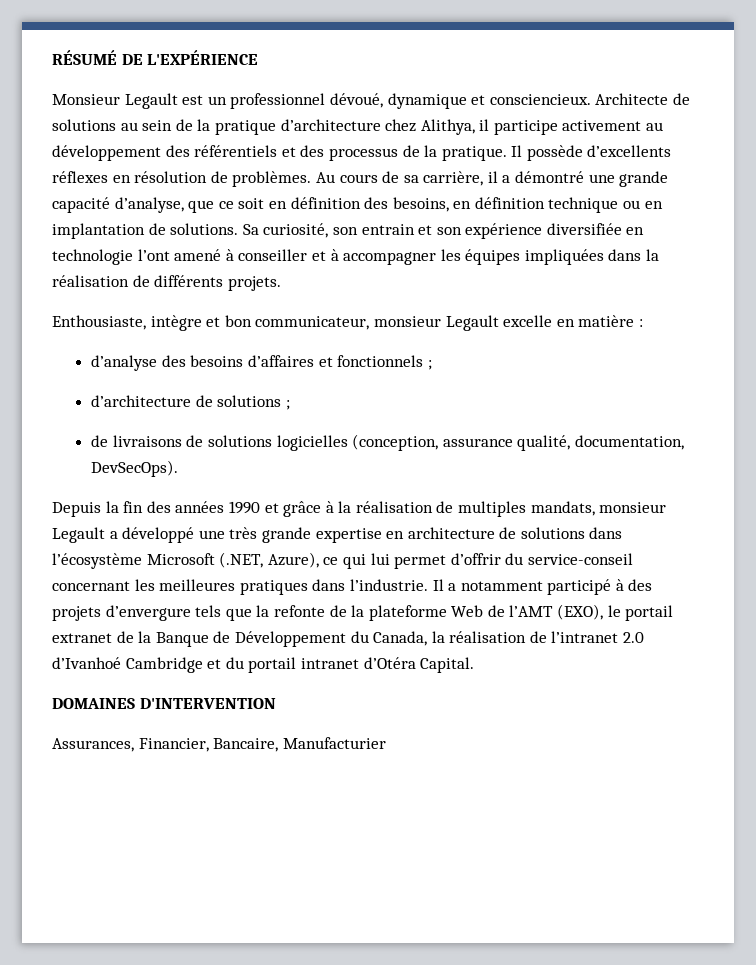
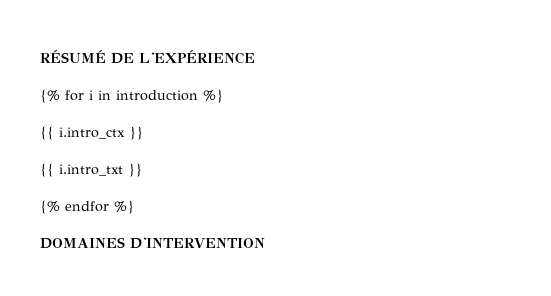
[52,93,690,109] [52,119,664,135] [52,145,672,161] [52,171,669,187] [52,197,663,213] [52,223,645,239] [52,249,660,265] [52,275,281,291] [52,315,643,331] [91,355,432,371] [91,395,290,410] [91,434,684,451] [91,460,179,477] [52,501,667,517] [52,527,623,543] [52,552,633,569] [52,579,653,595] [52,604,674,621] [52,631,645,647] [52,657,475,673] [52,698,276,709] [52,737,386,752] Monsieur Legault est un professionnel dévoué, dynamique et consciencieux. Architecte de solutions au sein de la pratique d’architecture chez Alithya, il participe activement au développement des référentiels et des processus de la pratique. Il possède d’excellents réflexes en résolution de problèmes. Au cours de sa carrière, il a démontré une grande capacité d’analyse, que ce soit en définition des besoins, en définition technique ou en implantation de solutions. Sa curiosité, son entrain et son expérience diversifiée en technologie l’ont amené à conseiller et à accompagner les équipes impliquées dans la réalisation de différents projets. // Enthousiaste, intègre et bon communicateur, monsieur Legault excelle en matière : // d’analyse des besoins d’affaires et fonctionnels ; // d’architecture de solutions ; // de livraisons de solutions logicielles (conception, assurance qualité, documentation, DevSecOps). // Depuis la fin des années 1990 et grâce à la réalisation de multiples mandats, monsieur Legault a développé une très grande expertise en architecture de solutions dans l’écosystème Microsoft (.NET, Azure), ce qui lui permet d’offrir du service-conseil concernant les meilleures pratiques dans l’industrie. Il a notamment participé à des projets d’envergure tels que la refonte de la plateforme Web de l’AMT (EXO), le portail extranet de la Banque de Développement du Canada, la réalisation de l’intranet 2.0 d’Ivanhoé Cambridge et du portail intranet d’Otéra Capital. // DOMAINES D'INTERVENTION // Assurances, Financier, Bancaire, Manufacturier -> [40,89,223,103] [40,126,143,140] [40,163,142,177] [40,200,134,214] [40,237,265,249] {% for i in introduction %} // {{ i.intro_ctx }} // {{ i.intro_txt }} // {% endfor %} // DOMAINES D'INTERVENTION

